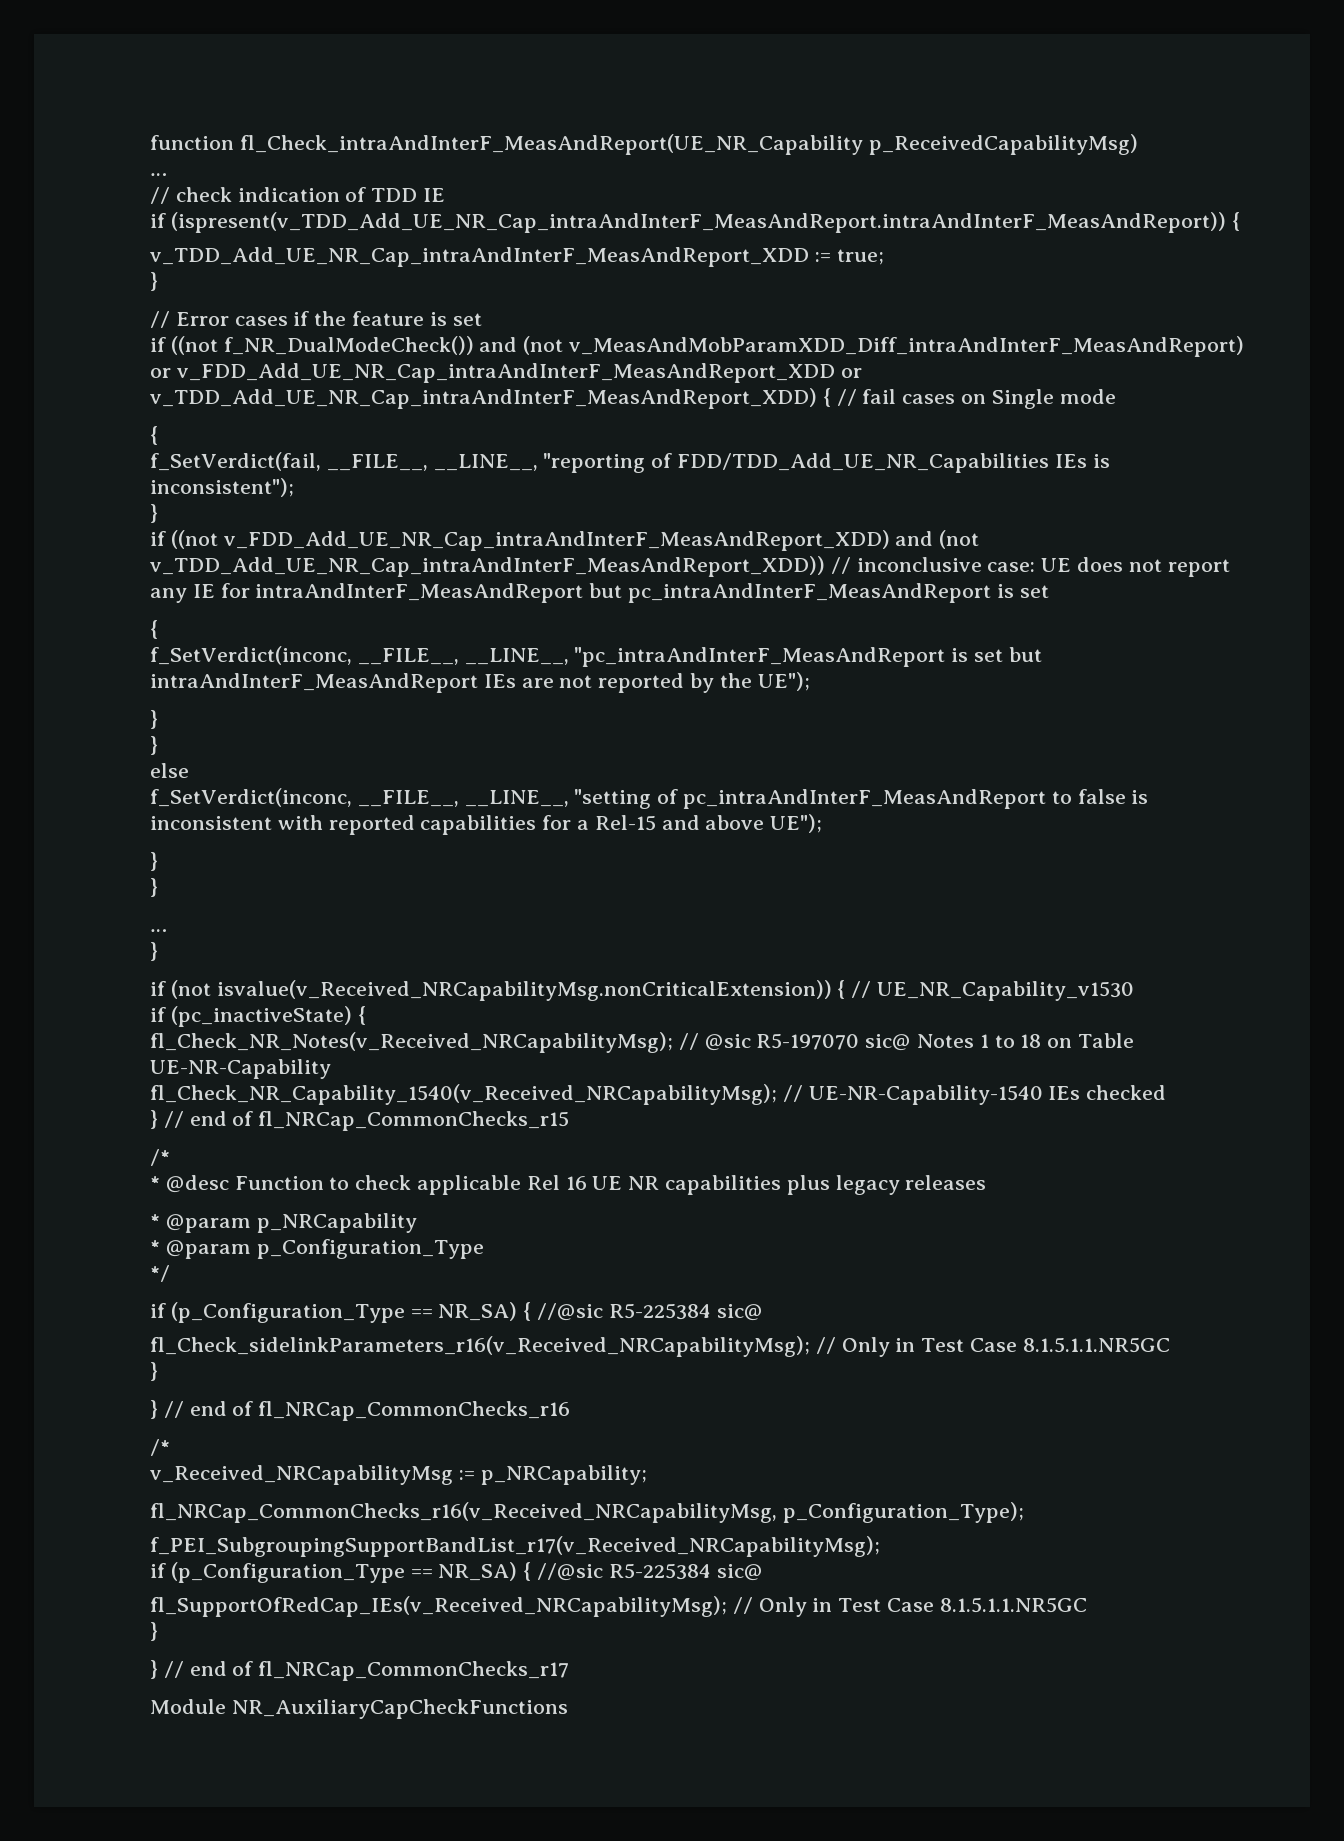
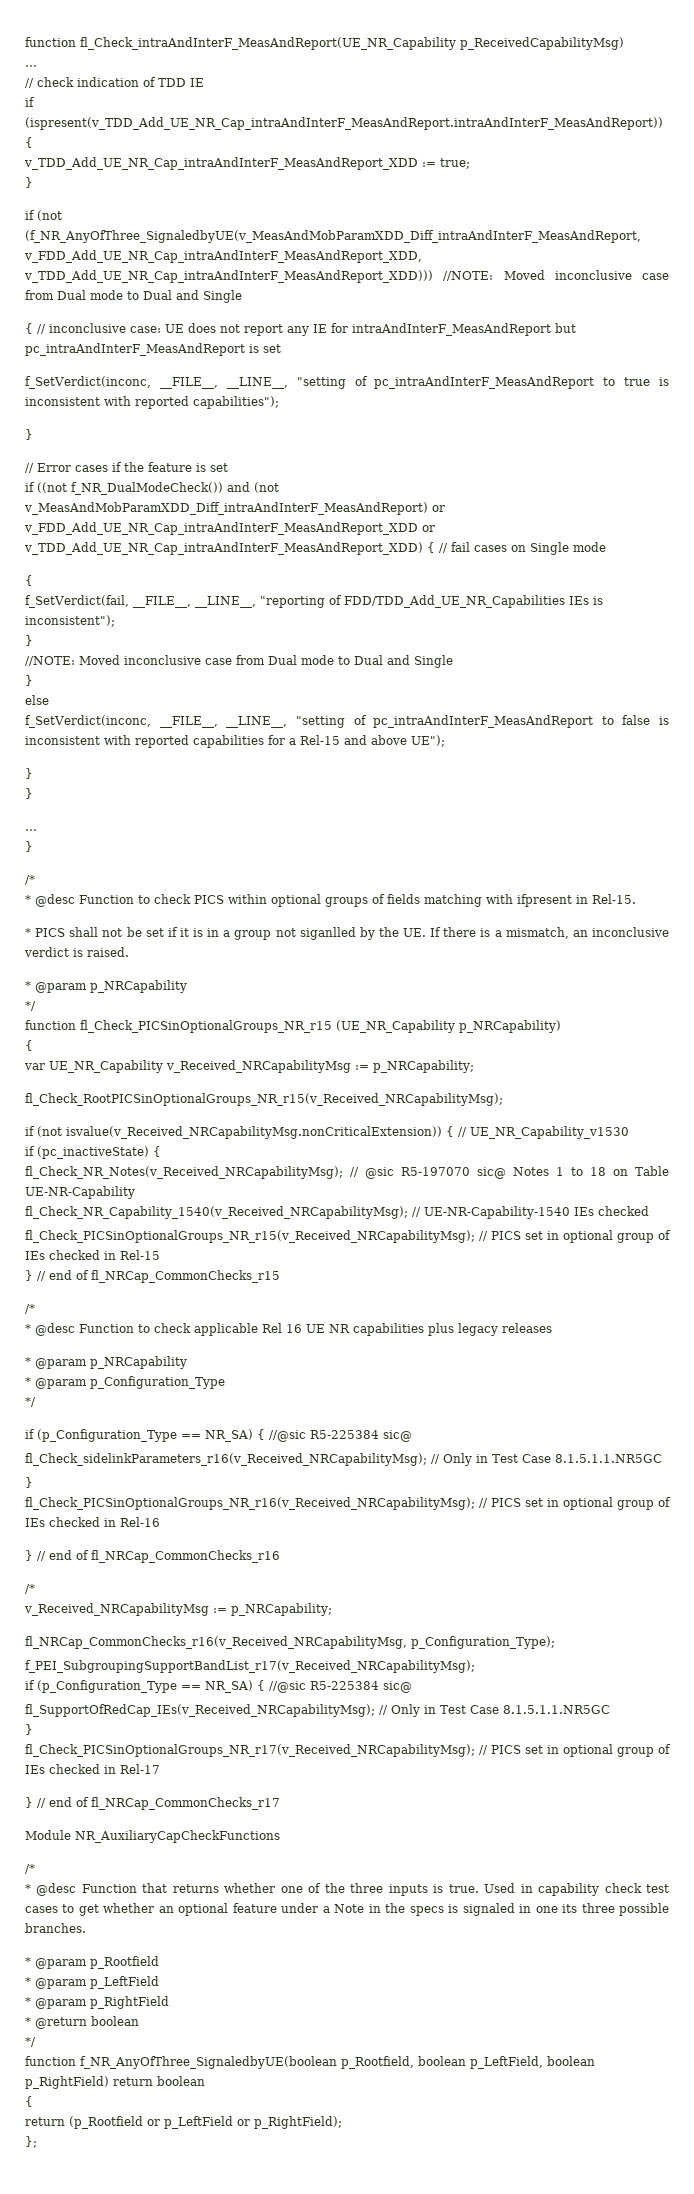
(158, 281) none -> [25,210,62,221] [25,230,641,243] [24,250,422,263] [24,270,669,283] [25,290,242,303] [25,323,576,336] [25,343,281,356] [25,376,669,389] [25,396,279,409] [25,429,33,440] // if (not (f_NR_AnyOfThree_SignaledbyUE(v_MeasAndMobParamXDD_Diff_intraAndInterF_MeasAndReport, v_FDD_Add_UE_NR_Cap_intraAndInterF_MeasAndReport_XDD, v_TDD_Add_UE_NR_Cap_intraAndInterF_MeasAndReport_XDD))) //NOTE: Moved inconclusive case from Dual mode to Dual and Single // { // inconclusive case: UE does not report any IE for intraAndInterF_MeasAndReport but pc_intraAndInterF_MeasAndReport is set // f_SetVerdict(inconc, __FILE__, __LINE__, "setting of pc_intraAndInterF_MeasAndReport to true is inconsistent with reported capabilities"); // }
[150,530,980,551] [150,556,1230,577] [150,583,1049,603] [150,620,158,639] [150,646,1042,667] [150,672,810,693] [150,710,158,729] if ((not v_FDD_Add_UE_NR_Cap_intraAndInterF_MeasAndReport_XDD) and (not v_TDD_Add_UE_NR_Cap_intraAndInterF_MeasAndReport_XDD)) // inconclusive case: UE does not report any IE for intraAndInterF_MeasAndReport but pc_intraAndInterF_MeasAndReport is set // { // f_SetVerdict(inconc, __FILE__, __LINE__, "pc_intraAndInterF_MeasAndReport is set but intraAndInterF_MeasAndReport IEs are not reported by the UE"); // } -> [25,655,453,668] //NOTE: Moved inconclusive case from Dual mode to Dual and Single
(158, 951) none -> [25,875,35,885] [25,894,636,907] [25,927,669,940] [24,947,129,957] [25,980,187,993] [25,1001,36,1011] [25,1020,561,1033] [25,1040,33,1051] [24,1060,474,1073] [25,1093,503,1106] // /* // * @desc Function to check PICS within optional groups of fields matching with ifpresent in Rel-15. // * PICS shall not be set if it is in a group not siganlled by the UE. If there is a mismatch, an inconclusive verdict is raised. // * @param p_NRCapability // */ // function fl_Check_PICSinOptionalGroups_NR_r15 (UE_NR_Capability p_NRCapability) // { // var UE_NR_Capability v_Received_NRCapabilityMsg := p_NRCapability; // fl_Check_RootPICSinOptionalGroups_NR_r15(v_Received_NRCapabilityMsg);
(1167, 1092) none -> [25,1230,671,1243] [25,1250,160,1260] // fl_Check_PICSinOptionalGroups_NR_r15(v_Received_NRCapabilityMsg); // PICS set in optional group of IEs checked in Rel-15
(158, 1371) none -> [25,1497,671,1510] [25,1517,160,1527] // fl_Check_PICSinOptionalGroups_NR_r16(v_Received_NRCapabilityMsg); // PICS set in optional group of IEs checked in Rel-16
(158, 1631) none -> [25,1744,671,1757] [25,1764,160,1774] // fl_Check_PICSinOptionalGroups_NR_r17(v_Received_NRCapabilityMsg); // PICS set in optional group of IEs checked in Rel-17
(568, 1709) none -> [25,1864,35,1874] [25,1883,670,1896] [25,1903,670,1916] [25,1923,86,1933] [25,1956,159,1969] [25,1976,159,1989] [25,1996,169,2009] [25,2016,139,2029] [25,2037,36,2047] [25,2056,595,2069] [25,2076,205,2089] [25,2096,33,2107] [25,2116,342,2129] [25,2136,37,2148] // /* // * @desc Function that returns whether one of the three inputs is true. Used in capability check test cases to get whether an optional feature under a Note in the specs is signaled in one its three possible branches. // * @param p_Rootfield // * @param p_LeftField // * @param p_RightField // * @return boolean // */ // function f_NR_AnyOfThree_SignaledbyUE(boolean p_Rootfield, boolean p_LeftField, boolean p_RightField) return boolean // { // return (p_Rootfield or p_LeftField or p_RightField); // };

